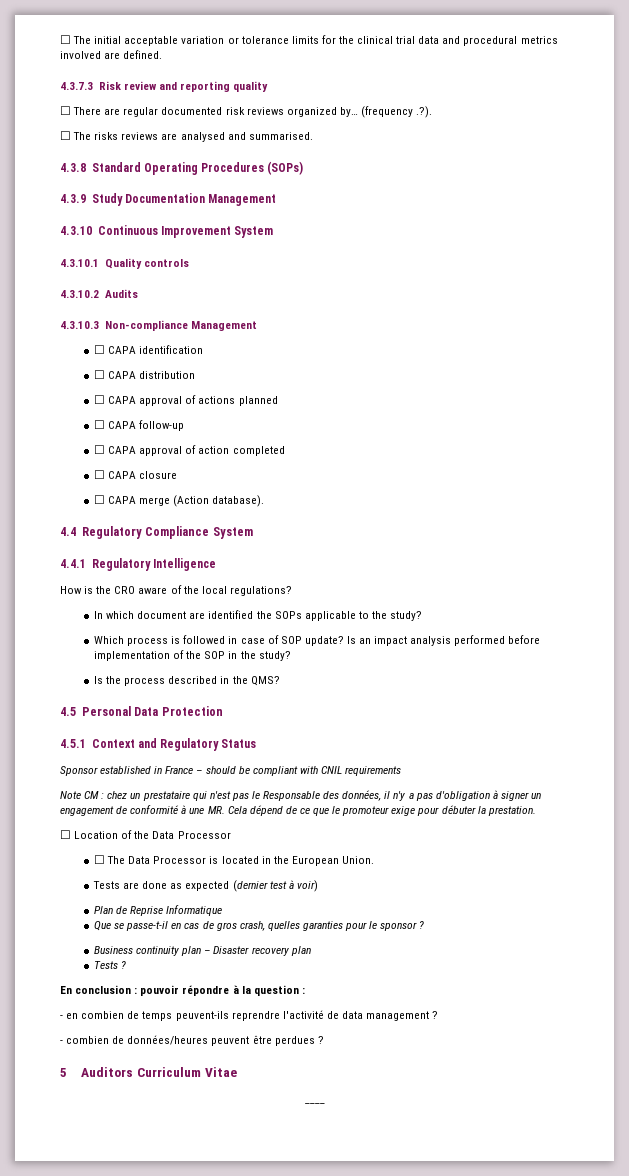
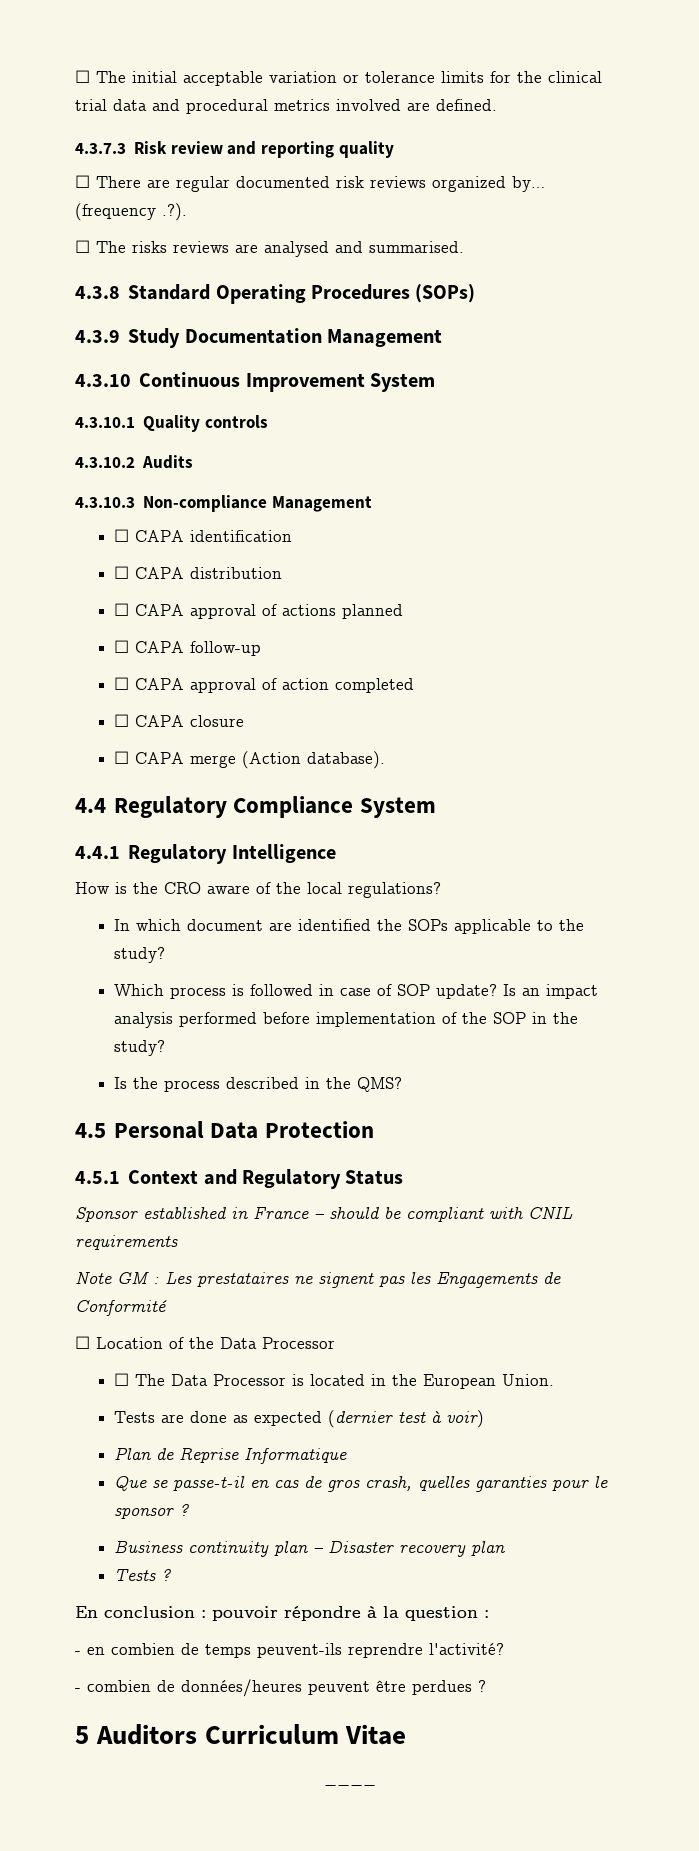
[84,790,542,801] [60,805,536,816] CM : chez un prestataire qui n'est pas le Responsable des données, il n'y a pas d'obligation à signer un engagement de conformité à une MR. Cela dépend de ce que le promoteur exige pour débuter la prestation. -> [117,1271,561,1288] [75,1300,167,1316] GM : Les prestataires ne signent pas les Engagements de Conformité
[282,1010,439,1021] l'activité de data management ? -> [429,1643,504,1655] l'activité?

